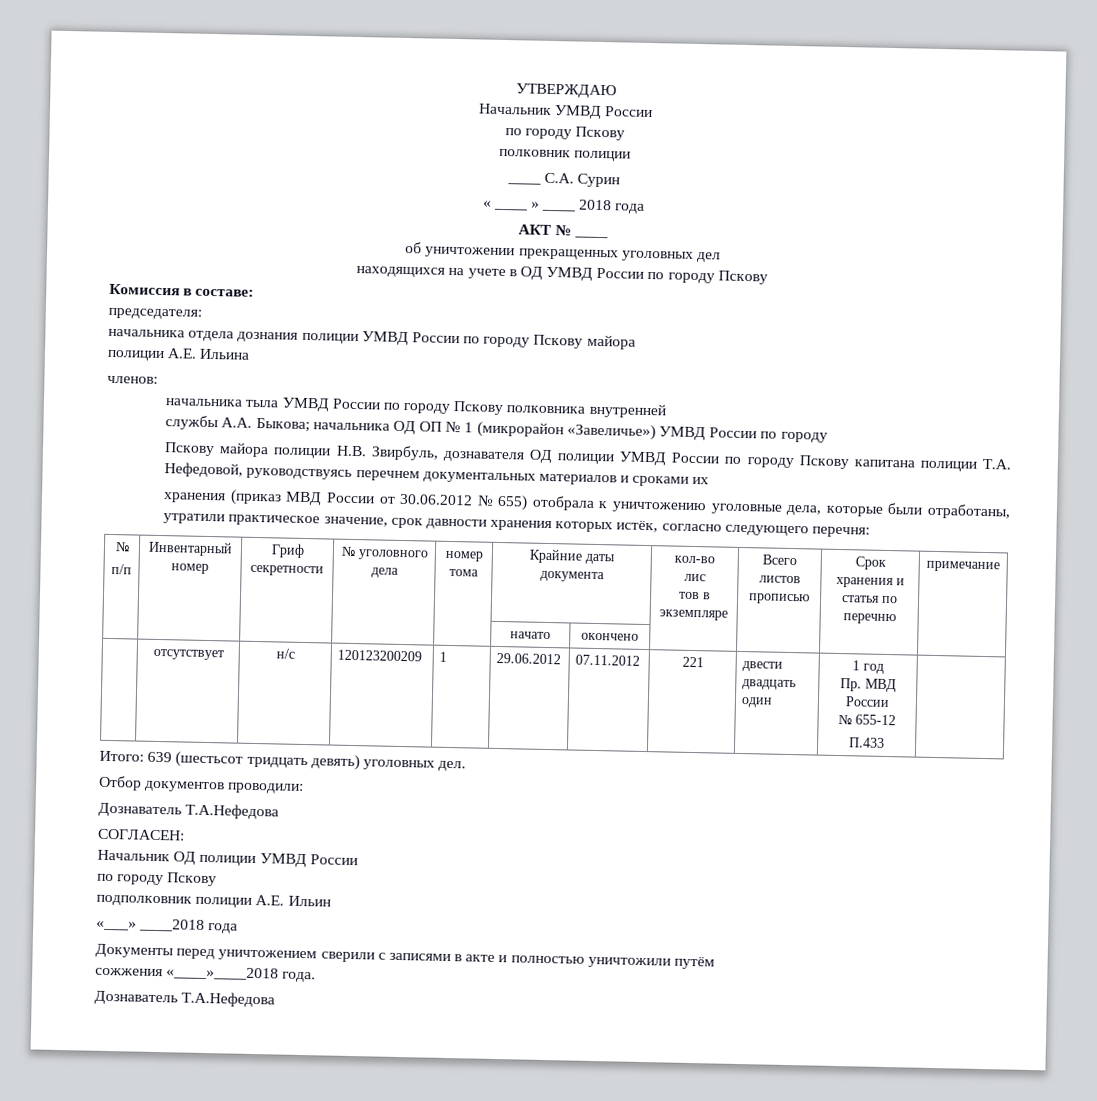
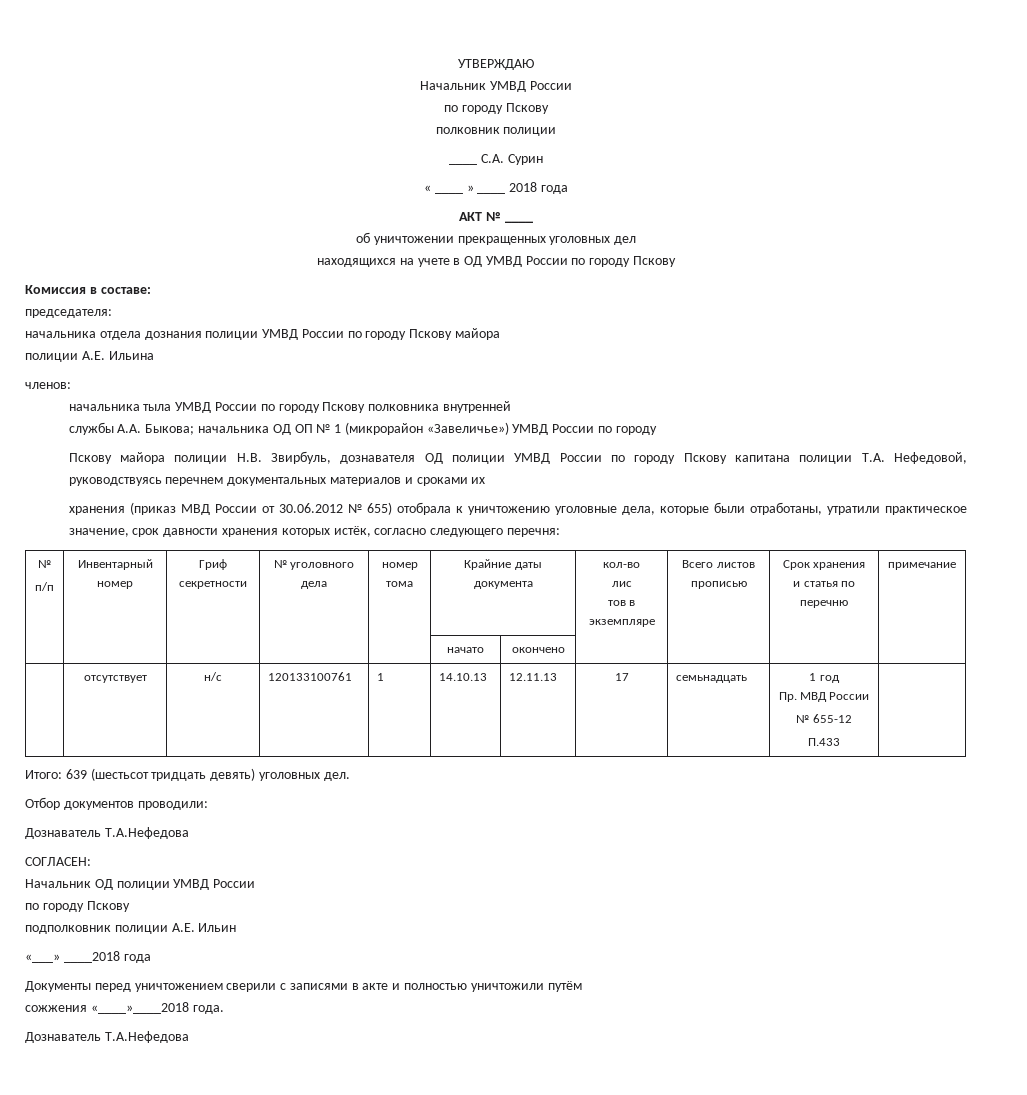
[337,649,423,662] [439,651,448,662] [496,652,562,665] [575,654,641,666] [681,656,704,668] [742,661,784,672] [742,679,797,691] [741,697,774,708] 120123200209 | 1 | 29.06.2012 | 07.11.2012 | 221 | двести двадцать один -> [268,672,353,681] [377,673,385,681] [439,673,488,681] [509,673,558,681] [614,673,629,681] [676,675,748,683] 120133100761 | 1 | 14.10.13 | 12.11.13 | 17 | семьнадцать

